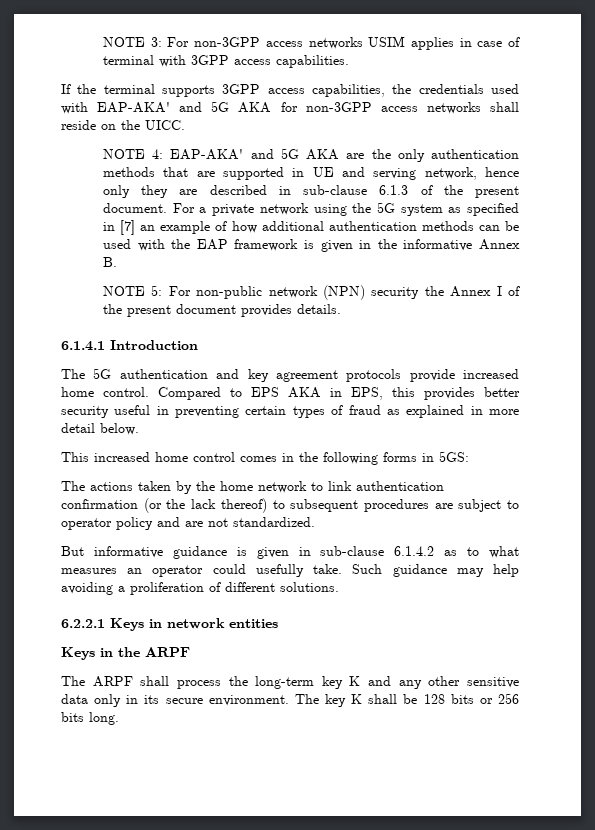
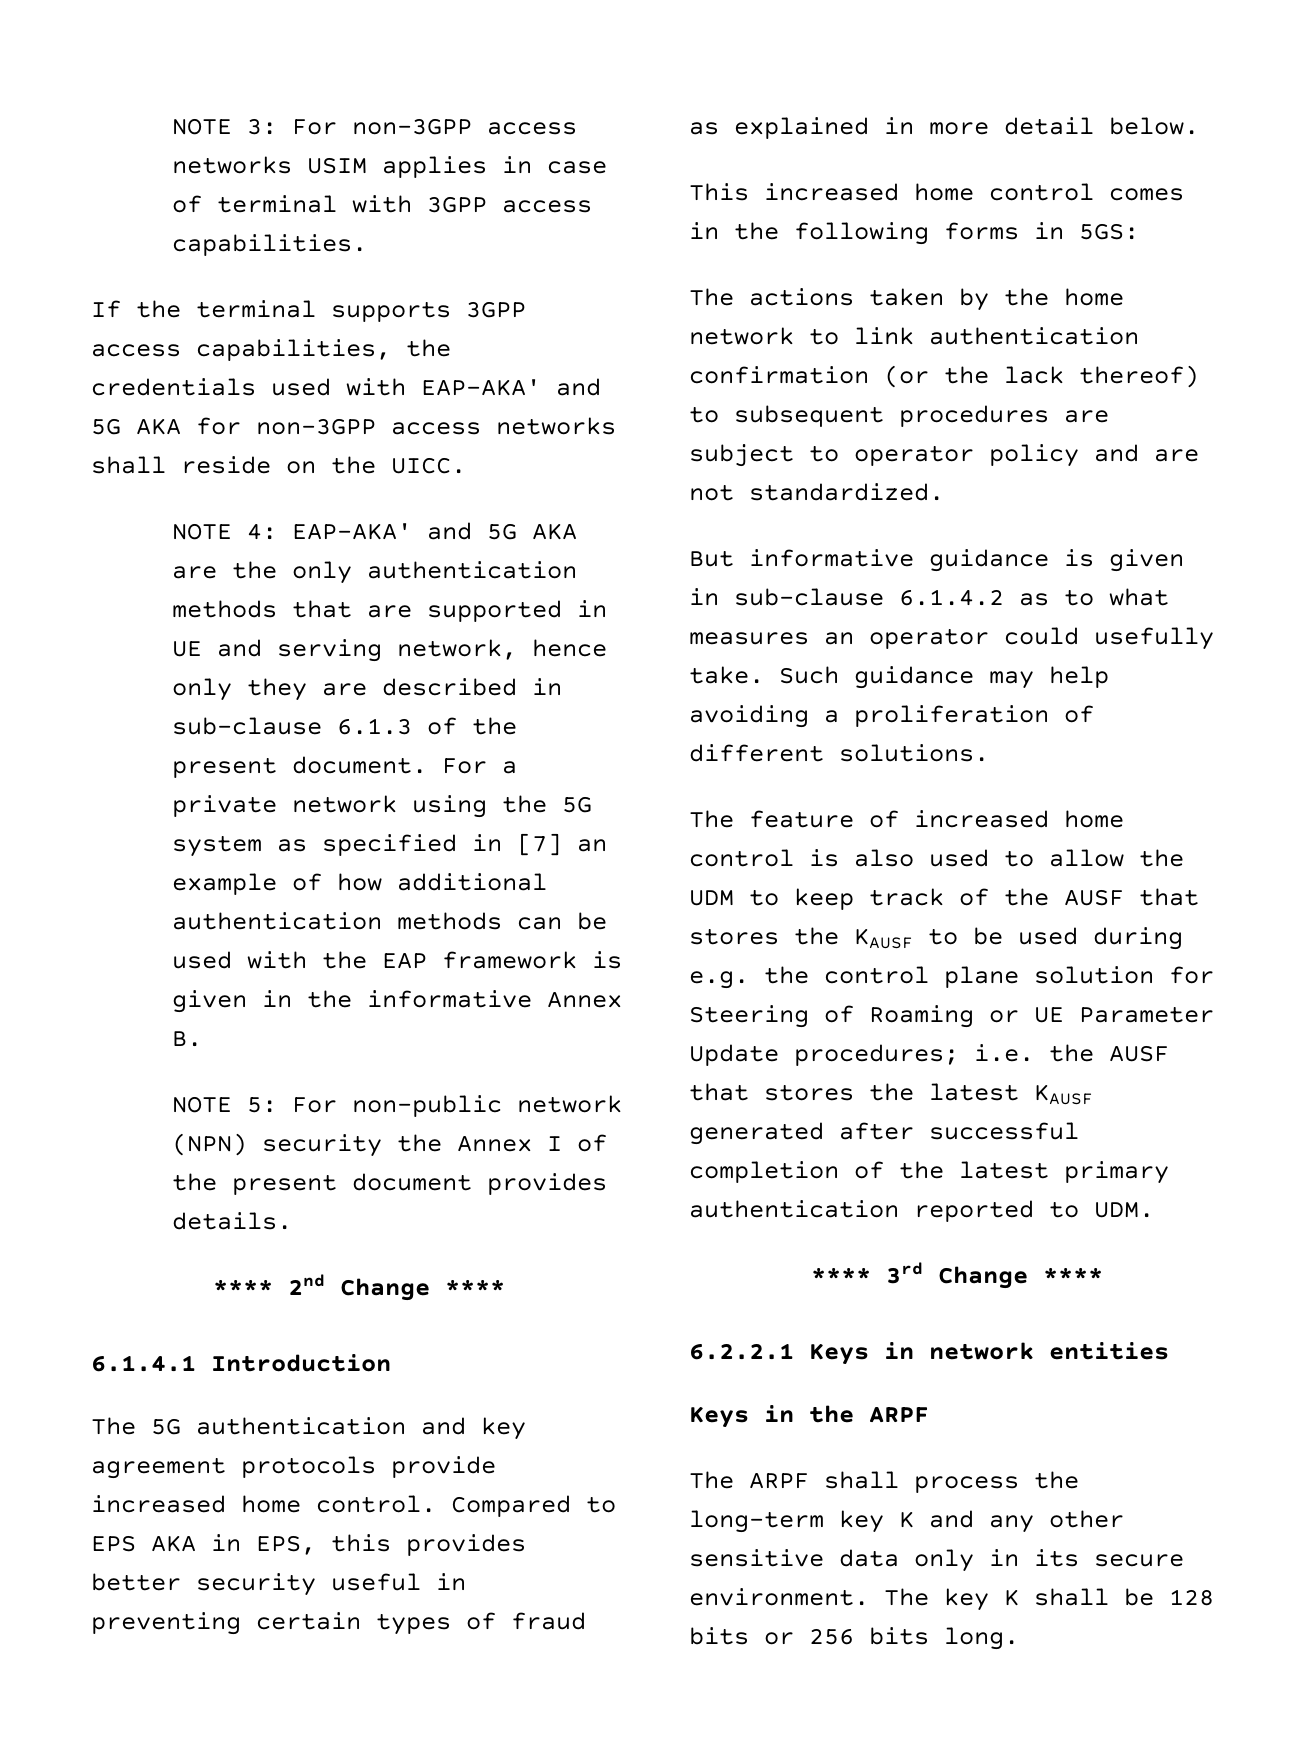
(341, 309) none -> [212,1274,505,1301] // **** 2nd Change ****
(339, 587) none -> [689,810,1124,828] [689,849,1184,867] [689,888,1199,910] [689,927,1183,950] [689,966,1214,989] [689,1005,1214,1028] [689,1044,1169,1066] [689,1083,1093,1105] [689,1122,1079,1145] [689,1161,1169,1184] [689,1200,1154,1222] [810,1262,1103,1289] // The feature of increased home control is also used to allow the UDM to keep track of the AUSF that stores the KAUSF to be used during e.g. the control plane solution for Steering of Roaming or UE Parameter Update procedures; i.e. the AUSF that stores the latest KAUSF generated after successful completion of the latest primary authentication reported to UDM. // **** 3rd Change ****

